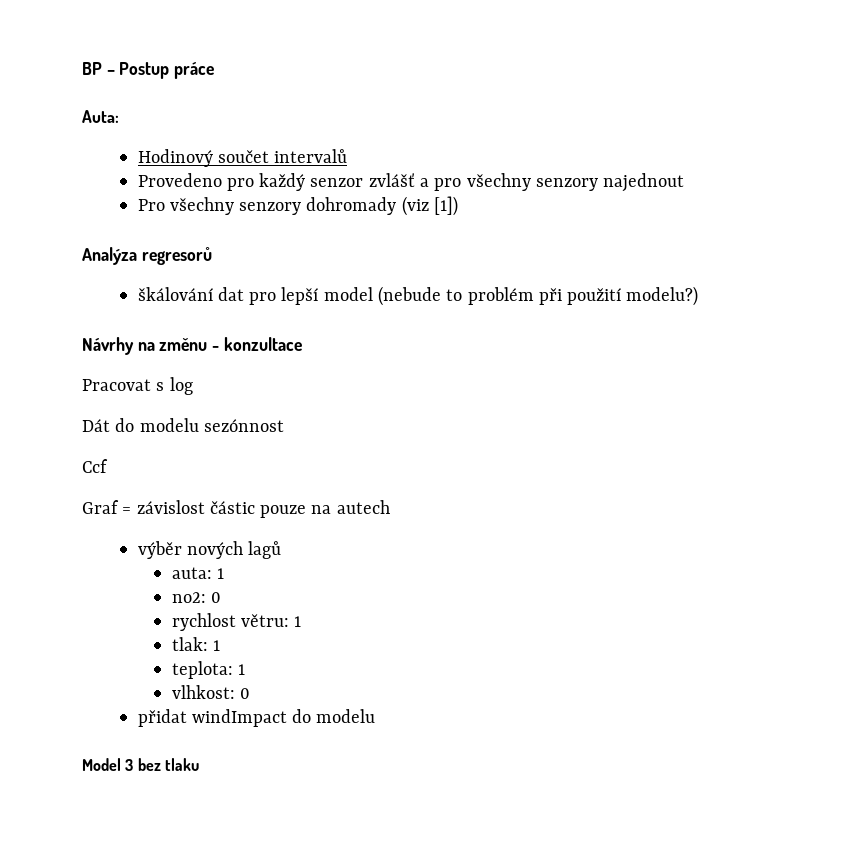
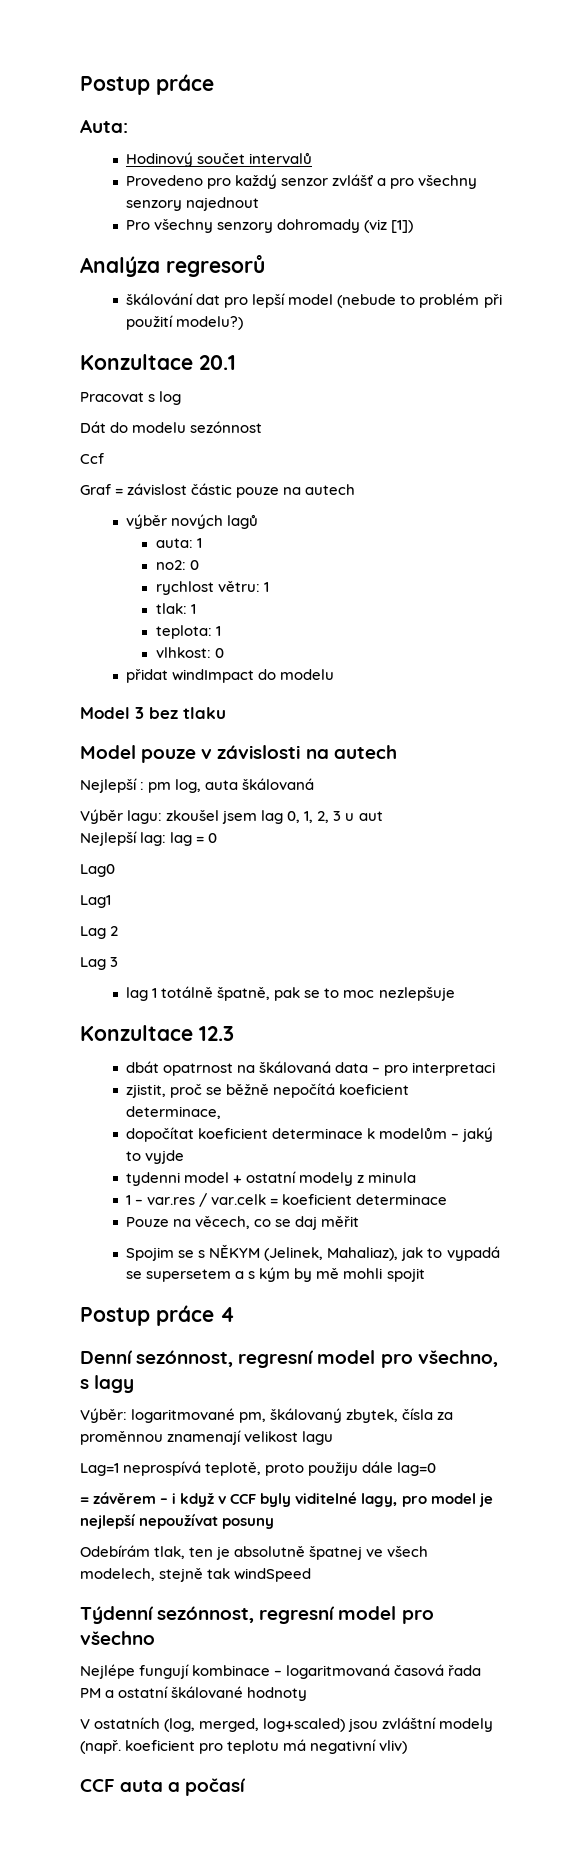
[82,62,115,75] BP – -> (80, 85) none
[82,337,302,355] Návrhy na změnu - konzultace -> [80,354,236,370] Konzultace 20.1
(199, 764) none -> [80,745,397,763] [80,778,315,793] [80,809,383,824] [80,831,218,846] [80,864,115,877] [80,895,111,908] [80,926,119,939] [80,957,119,970] [126,986,455,1001] [80,1025,234,1041] [126,1061,496,1076] [126,1083,410,1098] [126,1106,222,1119] [126,1127,494,1142] [126,1150,185,1164] [126,1171,417,1186] [126,1193,448,1207] [126,1216,360,1230] [126,1244,500,1261] [126,1267,425,1282] [80,1305,235,1326] [80,1350,498,1368] [80,1375,135,1393] [80,1408,454,1423] [80,1430,334,1445] [80,1461,437,1476] [80,1492,493,1507] [80,1514,275,1529] [80,1545,429,1560] [80,1568,312,1582] [80,1606,434,1624] [80,1631,155,1645] [80,1664,482,1679] [80,1686,308,1701] [80,1717,494,1732] [80,1739,408,1754] [80,1778,247,1796] // Model pouze v závislosti na autech // Nejlepší : pm log, auta škálovaná // Výběr lagu: zkoušel jsem lag 0, 1, 2, 3 u aut // Nejlepší lag: lag = 0 // Lag0 // Lag1 // Lag 2 // Lag 3 // lag 1 totálně špatně, pak se to moc nezlepšuje // Konzultace 12.3 // dbát opatrnost na škálovaná data – pro interpretaci // zjistit, proč se běžně nepočítá koeficient determinace, // dopočítat koeficient determinace k modelům – jaký to vyjde // tydenni model + ostatní modely z minula // 1 – var.res / var.celk = koeficient determinace // Pouze na věcech, co se daj měřit // Spojim se s NĚKYM (Jelinek, Mahaliaz), jak to vypadá se supersetem a s kým by mě mohli spojit // Postup práce 4 // Denní sezónnost, regresní model pro všechno, s lagy // Výběr: logaritmované pm, škálovaný zbytek, čísla za proměnnou znamenají velikost lagu // Lag=1 neprospívá teplotě, proto použiju dále lag=0 // = závěrem – i když v CCF byly viditelné lagy, pro model je nejlepší nepoužívat posuny // Odebírám tlak, ten je absolutně špatnej ve všech modelech, stejně tak windSpeed // Týdenní sezónnost, regresní model pro všechno // Nejlépe fungují kombinace – logaritmovaná časová řada PM a ostatní škálované hodnoty // V ostatních (log, merged, log+scaled) jsou zvláštní modely (např. koeficient pro teplotu má negativní vliv) // CCF auta a počasí

